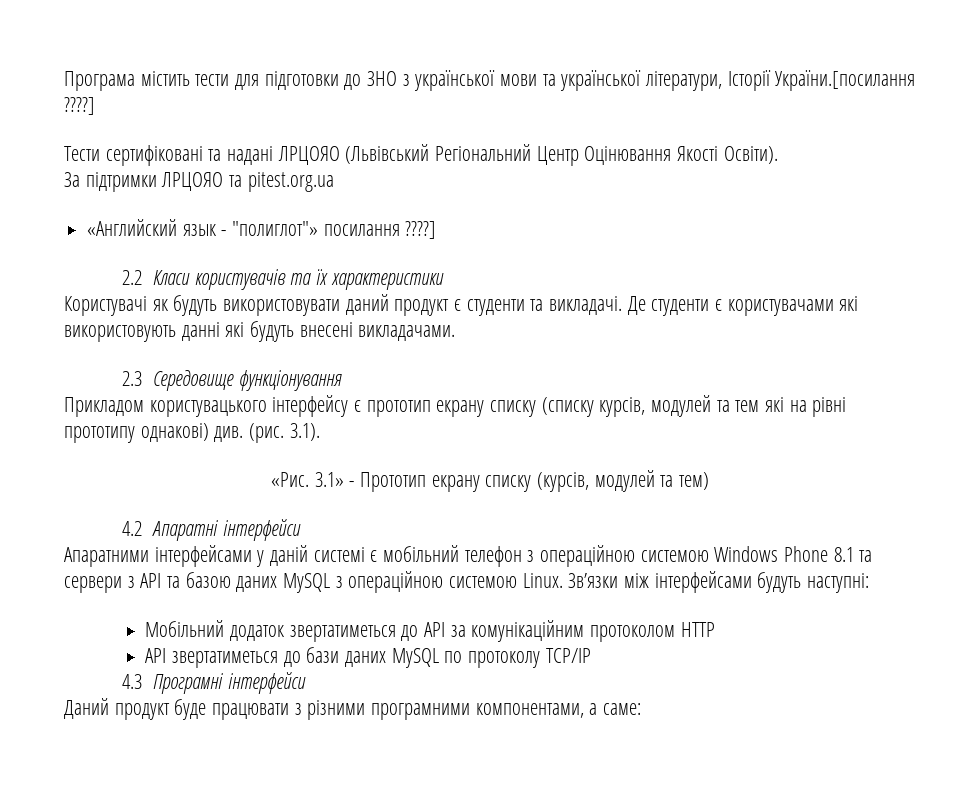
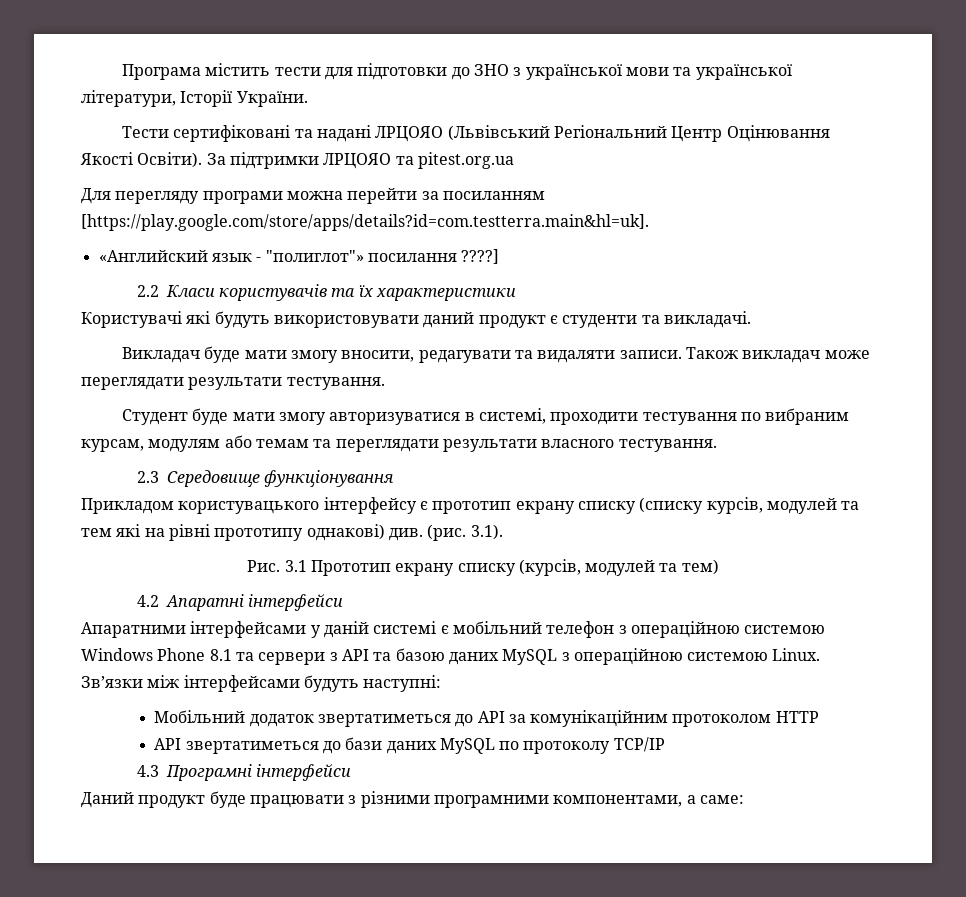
[775,70,916,91] [64,97,95,115] України.[посилання ????] -> [236,91,308,107] України.
(778, 155) // -> (203, 160) none
(334, 182) none -> [81,188,545,204] [81,214,649,231] // Для перегляду програми можна перейти за посиланням [https://play.google.com/store/apps/details?id=com.testterra.main&hl=uk].
[152,299,168,311] як -> [186,311,211,324] які
[627,296,859,316] [64,321,456,342] Де студенти є користувачами які використовують данні які будуть внесені викладачами. -> [121,346,870,363] [81,377,385,390] [121,408,850,425] [81,435,717,452] // Викладач буде мати змогу вносити, редагувати та видаляти записи. Також викладач може переглядати результати тестування. // Студент буде мати змогу авторизуватися в системі, проходити тестування по вибраним курсам, модулям або темам та переглядати результати власного тестування.
[270,472,355,487] «Рис. 3.1» - -> [247,560,307,572] Рис. 3.1

